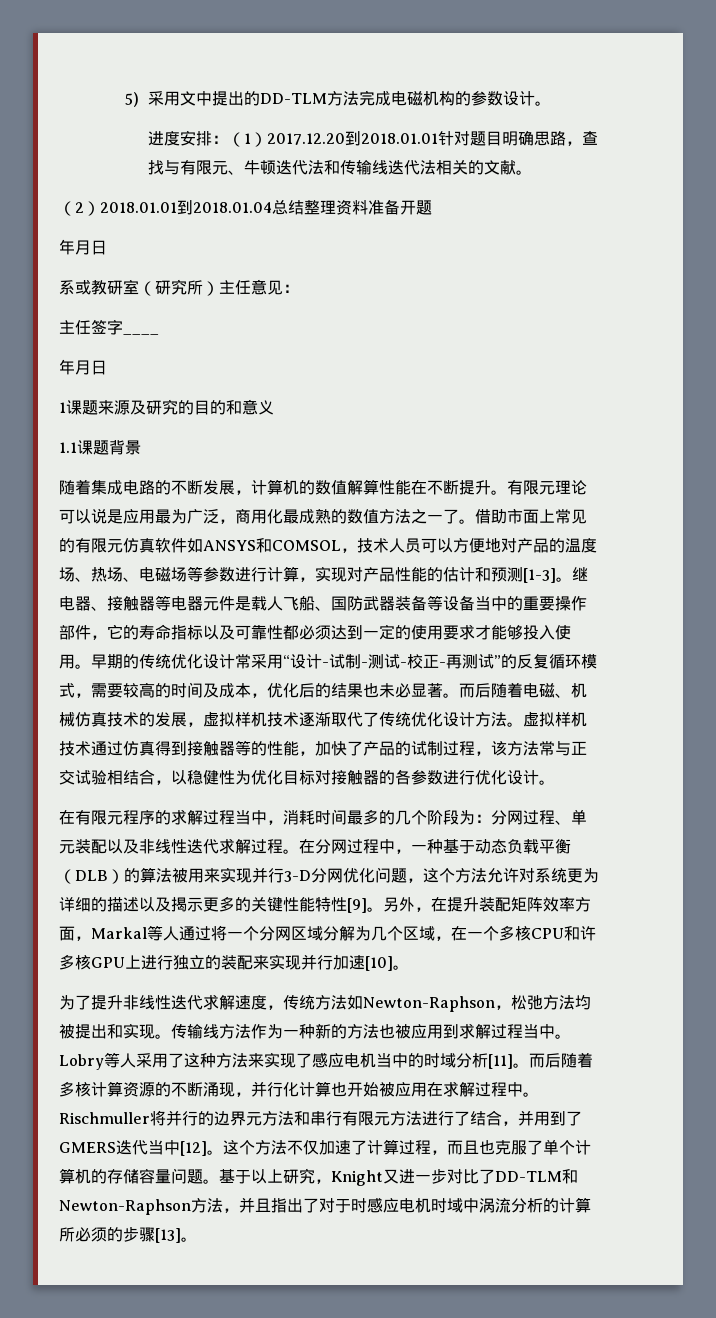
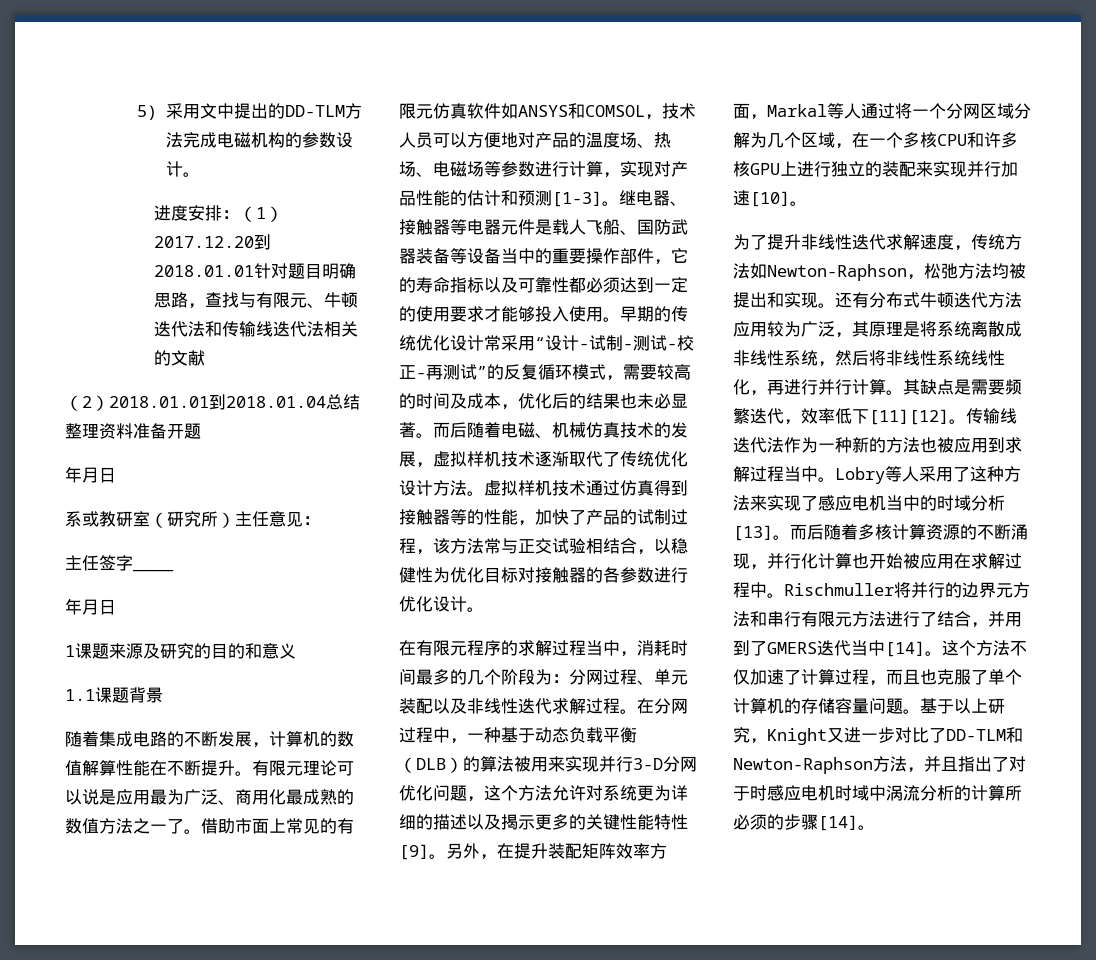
[515,170,532,175] 。 -> (206, 358) none
[219,519,235,524] ， -> [218,800,235,805] 、
[171,1024,235,1039] 传输线方 -> [835,292,1022,308] [733,321,1022,338] [733,350,1005,367] [733,379,1022,396] [733,408,1017,425] [733,437,767,453] 还有分布式牛顿迭代方法应用较为广泛，其原理是将系统离散成非线性系统，然后将非线性系统线性化，再进行并行计算。其缺点是需要频繁迭代，效率低下[11][12]。传输线迭代
[488,1054,513,1069] [11] -> [733,525,773,541] [13]
[180,1141,207,1156] [12] -> [885,641,925,657] [14]
[155,1228,181,1243] [13] -> [818,815,858,831] [14]

